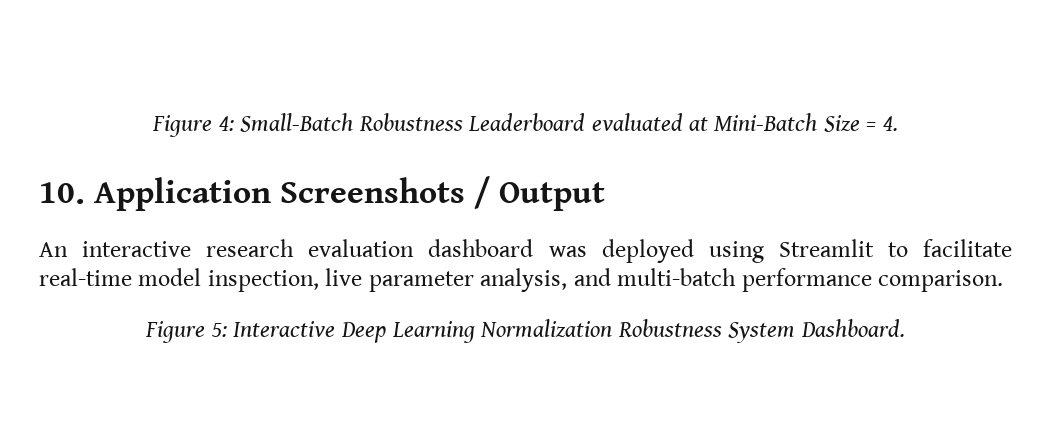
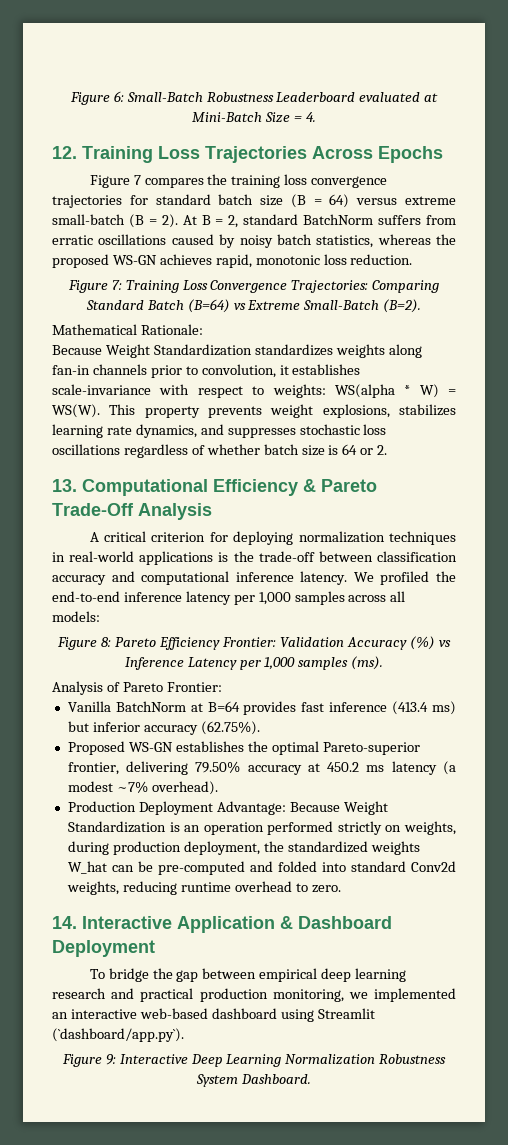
[152,115,234,137] Figure 4: -> [69,91,124,105] Figure 6:
[39,176,606,211] [39,239,1013,263] [39,268,1004,292] [145,321,227,343] 10. Application Screenshots / Output // An interactive research evaluation dashboard was deployed using Streamlit to facilitate real-time model inspection, live parameter analysis, and multi-batch performance comparison. // Figure 5: -> [52,146,443,163] [89,174,388,188] [52,194,456,208] [52,214,456,228] [52,234,456,248] [52,254,413,268] [67,280,440,293] [85,299,422,313] [52,324,203,335] [52,344,422,358] [52,364,361,378] [52,384,456,398] [52,404,456,418] [52,424,387,438] [52,444,388,458] [52,479,377,496] [52,503,212,520] [89,531,456,545] [52,551,457,565] [52,571,456,585] [52,591,406,605] [52,611,100,622] [57,636,451,650] [124,656,384,670] [52,681,222,695] [67,701,457,715] [67,721,260,735] [67,741,420,755] [67,761,457,775] [67,781,218,795] [67,801,388,815] [67,821,456,835] [67,841,420,855] [67,861,457,875] [66,881,341,895] [52,916,392,933] [52,940,155,957] [89,968,407,982] [52,988,456,1002] [52,1008,375,1022] [52,1028,184,1042] [61,1054,116,1067] 12. Training Loss Trajectories Across Epochs // Figure 7 compares the training loss convergence trajectories for standard batch size (B = 64) versus extreme small-batch (B = 2). At B = 2, standard BatchNorm suffers from erratic oscillations caused by noisy batch statistics, whereas the proposed WS-GN achieves rapid, monotonic loss reduction. // Figure 7: Training Loss Convergence Trajectories: Comparing Standard Batch (B=64) vs Extreme Small-Batch (B=2). // Mathematical Rationale: // Because Weight Standardization standardizes weights along fan-in channels prior to convolution, it establishes scale-invariance with respect to weights: WS(alpha * W) = WS(W). This property prevents weight explosions, stabilizes learning rate dynamics, and suppresses stochastic loss oscillations regardless of whether batch size is 64 or 2. // 13. Computational Efficiency & Pareto Trade-Off Analysis // A critical criterion for deploying normalization techniques in real-world applications is the trade-off between classification accuracy and computational inference latency. We profiled the end-to-end inference latency per 1,000 samples across all models: // Figure 8: Pareto Efficiency Frontier: Validation Accuracy (%) vs Inference Latency per 1,000 samples (ms). // Analysis of Pareto Frontier: // Vanilla BatchNorm at B=64 provides fast inference (413.4 ms) but inferior accuracy (62.75%). // Proposed WS-GN establishes the optimal Pareto-superior frontier, delivering 79.50% accuracy at 450.2 ms latency (a modest ~7% overhead). // Production Deployment Advantage: Because Weight Standardization is an operation performed strictly on weights, during production deployment, the standardized weights W_hat can be pre-computed and folded into standard Conv2d weights, reducing runtime overhead to zero. // 14. Interactive Application & Dashboard Deployment // To bridge the gap between empirical deep learning research and practical production monitoring, we implemented an interactive web-based dashboard using Streamlit (`dashboard/app.py`). // Figure 9:

